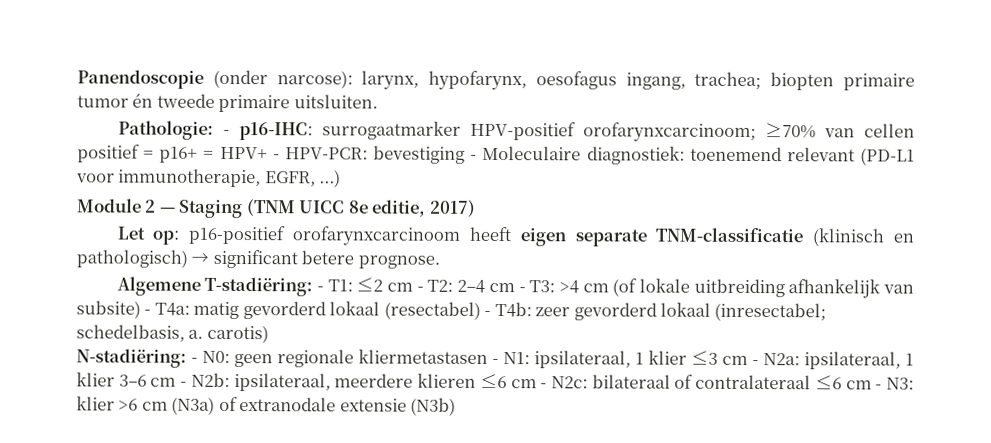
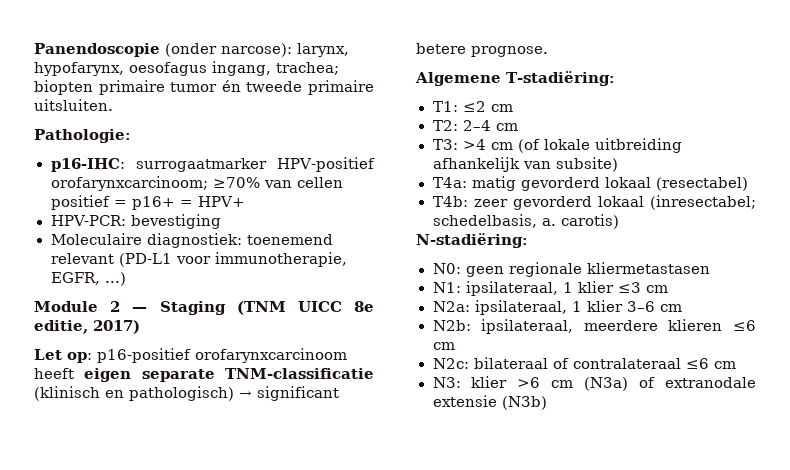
[222,129,230,135] - -> (131, 136) //
[272,154,280,160] - -> (245, 201) //
[470,154,478,160] - -> (222, 221) //
[317,286,325,292] - -> (615, 78) //
[416,286,424,292] - -> (513, 108) //
[518,287,526,293] - -> (518, 127) //
[144,309,152,315] - -> (618, 164) //
[484,310,492,316] - -> (748, 184) //
[191,357,198,363] - -> (528, 240) //
[492,358,499,365] - -> (710, 268) //
[752,359,759,366] - -> (668, 289) //
[180,381,188,387] - -> (682, 308) //
[540,383,548,389] - -> (455, 346) //
[875,384,883,390] - -> (736, 365) //

